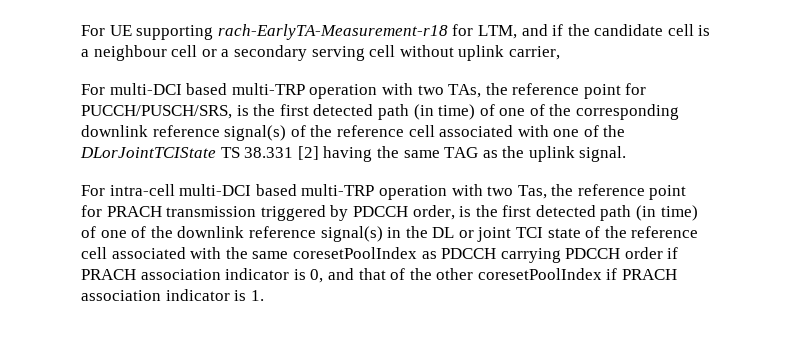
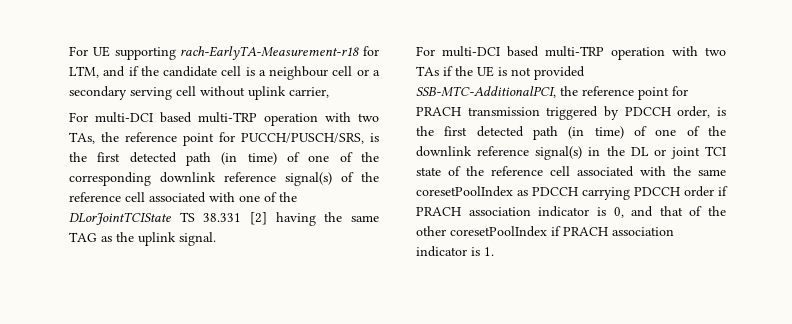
[109,184,547,200] intra-cell multi-DCI based multi-TRP operation with two Tas, -> [442,46,726,60] [416,66,585,80] [416,86,556,98] multi-DCI based multi-TRP operation with two TAs if the UE is not provided SSB-MTC-AdditionalPCI,

